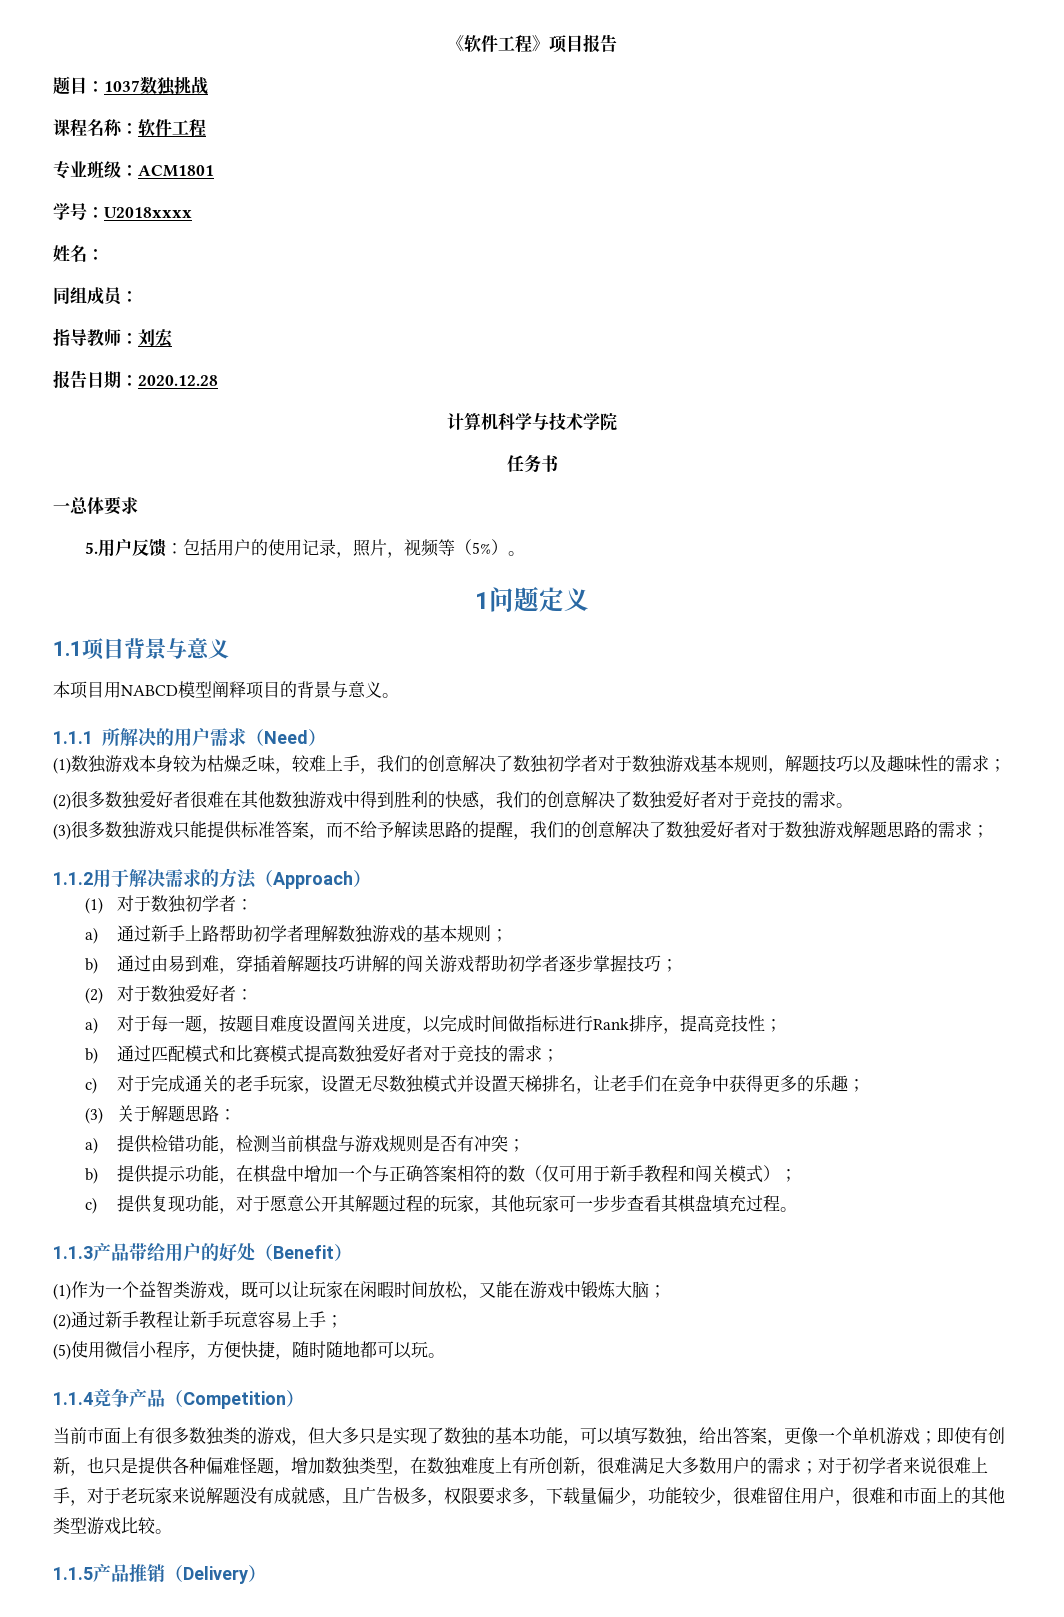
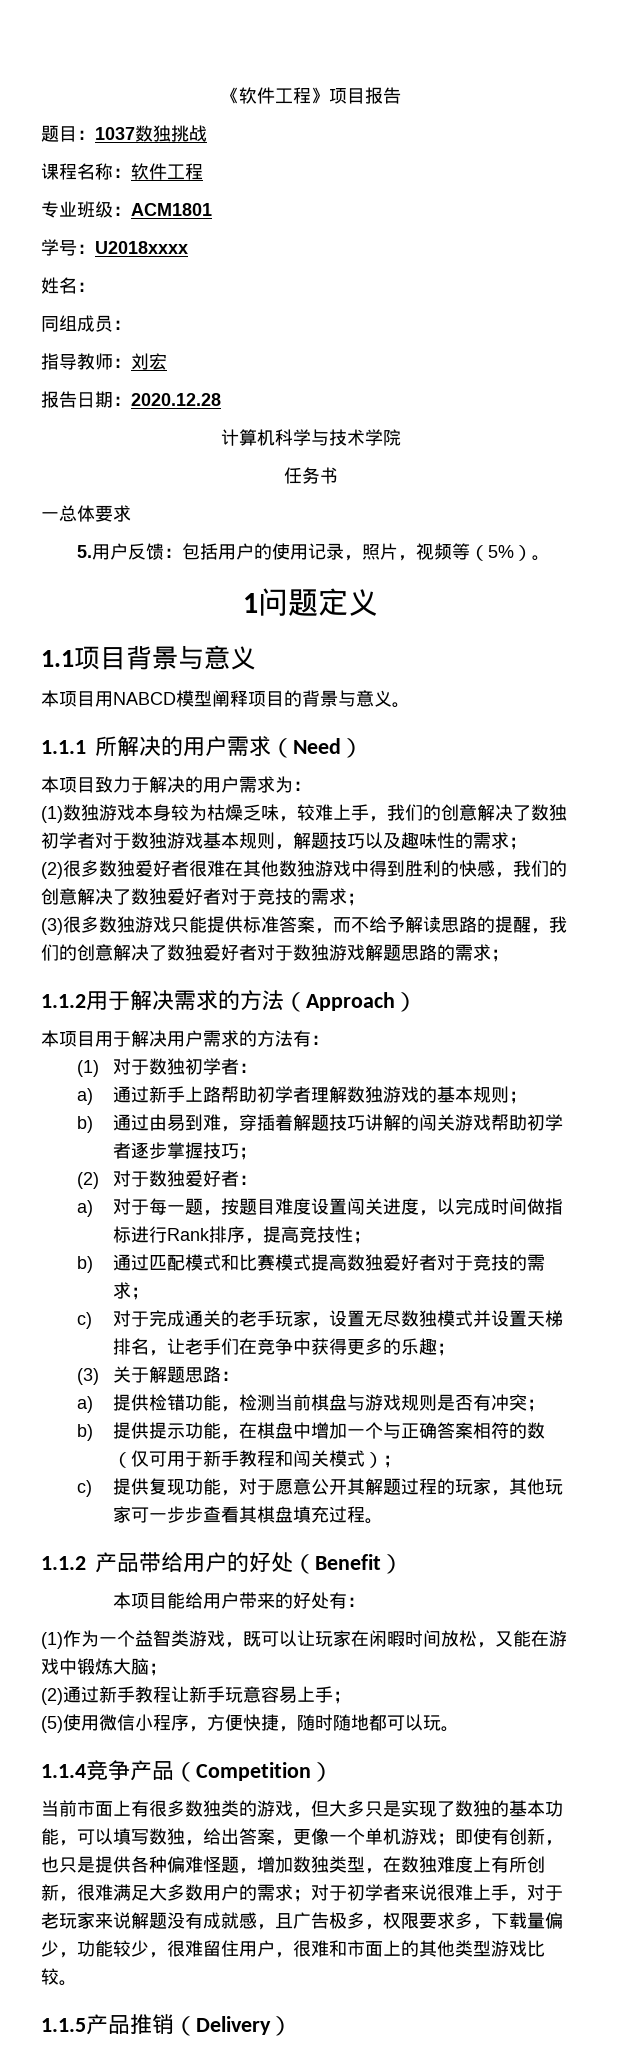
(326, 737) none -> [41,776,311,793] // 本项目致力于解决的用户需求为：
[836,803,853,808] 。 -> [347,893,365,906] ；
(371, 878) none -> [41,1030,329,1047] // 本项目用于解决用户需求的方法有：
[53,1246,93,1259] 1.1.3 -> [41,1556,86,1570] 1.1.2
(352, 1252) none -> [112,1592,365,1609] // 本项目能给用户带来的好处有：

